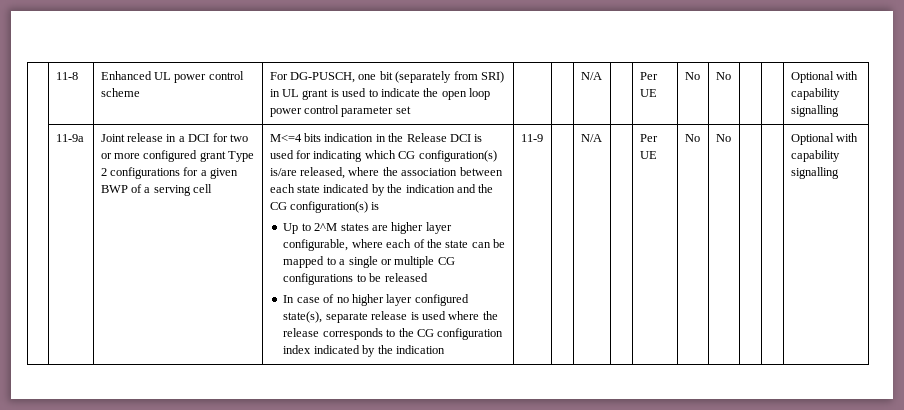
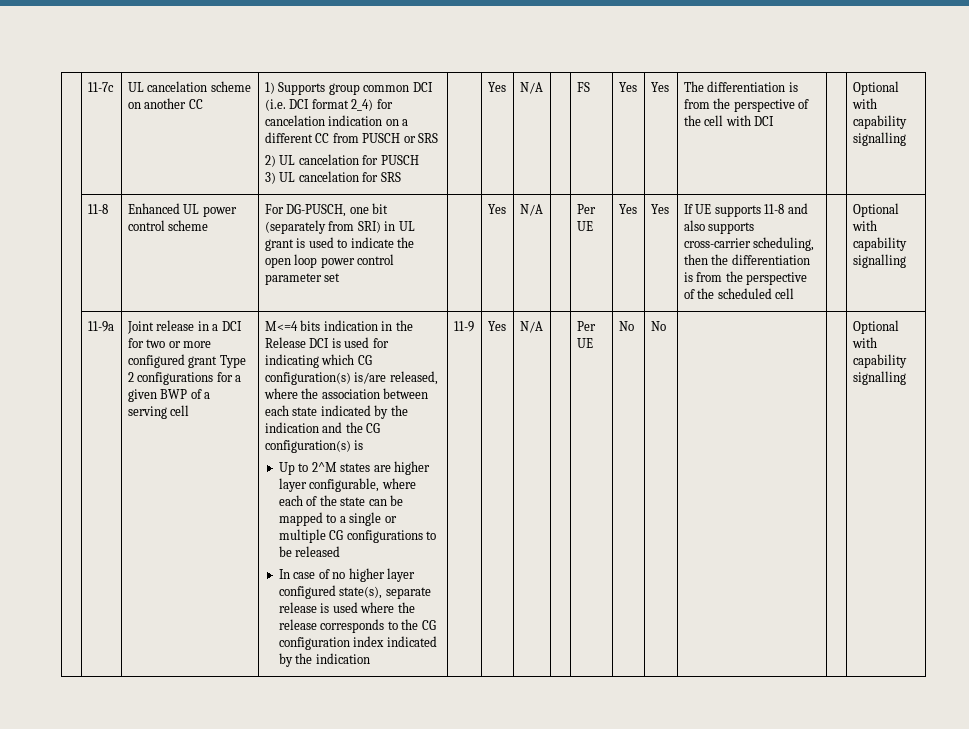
(55, 76) none -> [87,82,114,92] [127,81,251,92] [127,98,203,109] [264,82,433,95] [264,99,393,111] [264,115,409,126] [264,132,439,143] [264,154,419,167] [264,171,401,184] [487,82,506,92] [519,82,543,94] [576,82,590,92] [618,82,637,92] [650,82,669,92] [683,81,798,92] [683,98,810,112] [683,115,775,126] [852,81,899,95] [851,98,877,109] [852,115,907,129] [852,132,906,146] | 11-7c | UL cancelation scheme on another CC | 1) Supports group common DCI (i.e. DCI format 2_4) for cancelation indication on a different CC from PUSCH or SRS // 2) UL cancelation for PUSCH // 3) UL cancelation for SRS | | Yes | N/A | | FS | Yes | Yes | The differentiation is from the perspective of the cell with DCI | | Optional with capability signalling //
[580,72,602,80] [639,72,658,80] [639,89,657,97] [684,72,700,80] [715,72,731,80] | N/A | | Per UE | No | No | -> [487,204,506,214] [519,204,543,216] [576,204,596,214] [576,221,593,231] [618,204,637,214] [650,204,669,214] [683,203,808,217] [683,220,755,234] [683,237,815,251] [683,254,810,265] [683,271,808,285] [683,288,795,299] Yes | N/A | | Per UE | Yes | Yes | If UE supports 11-8 and also supports cross-carrier scheduling, then the differentiation is from the perspective of the scheduled cell
(543, 138) none -> [487,321,506,331] Yes

